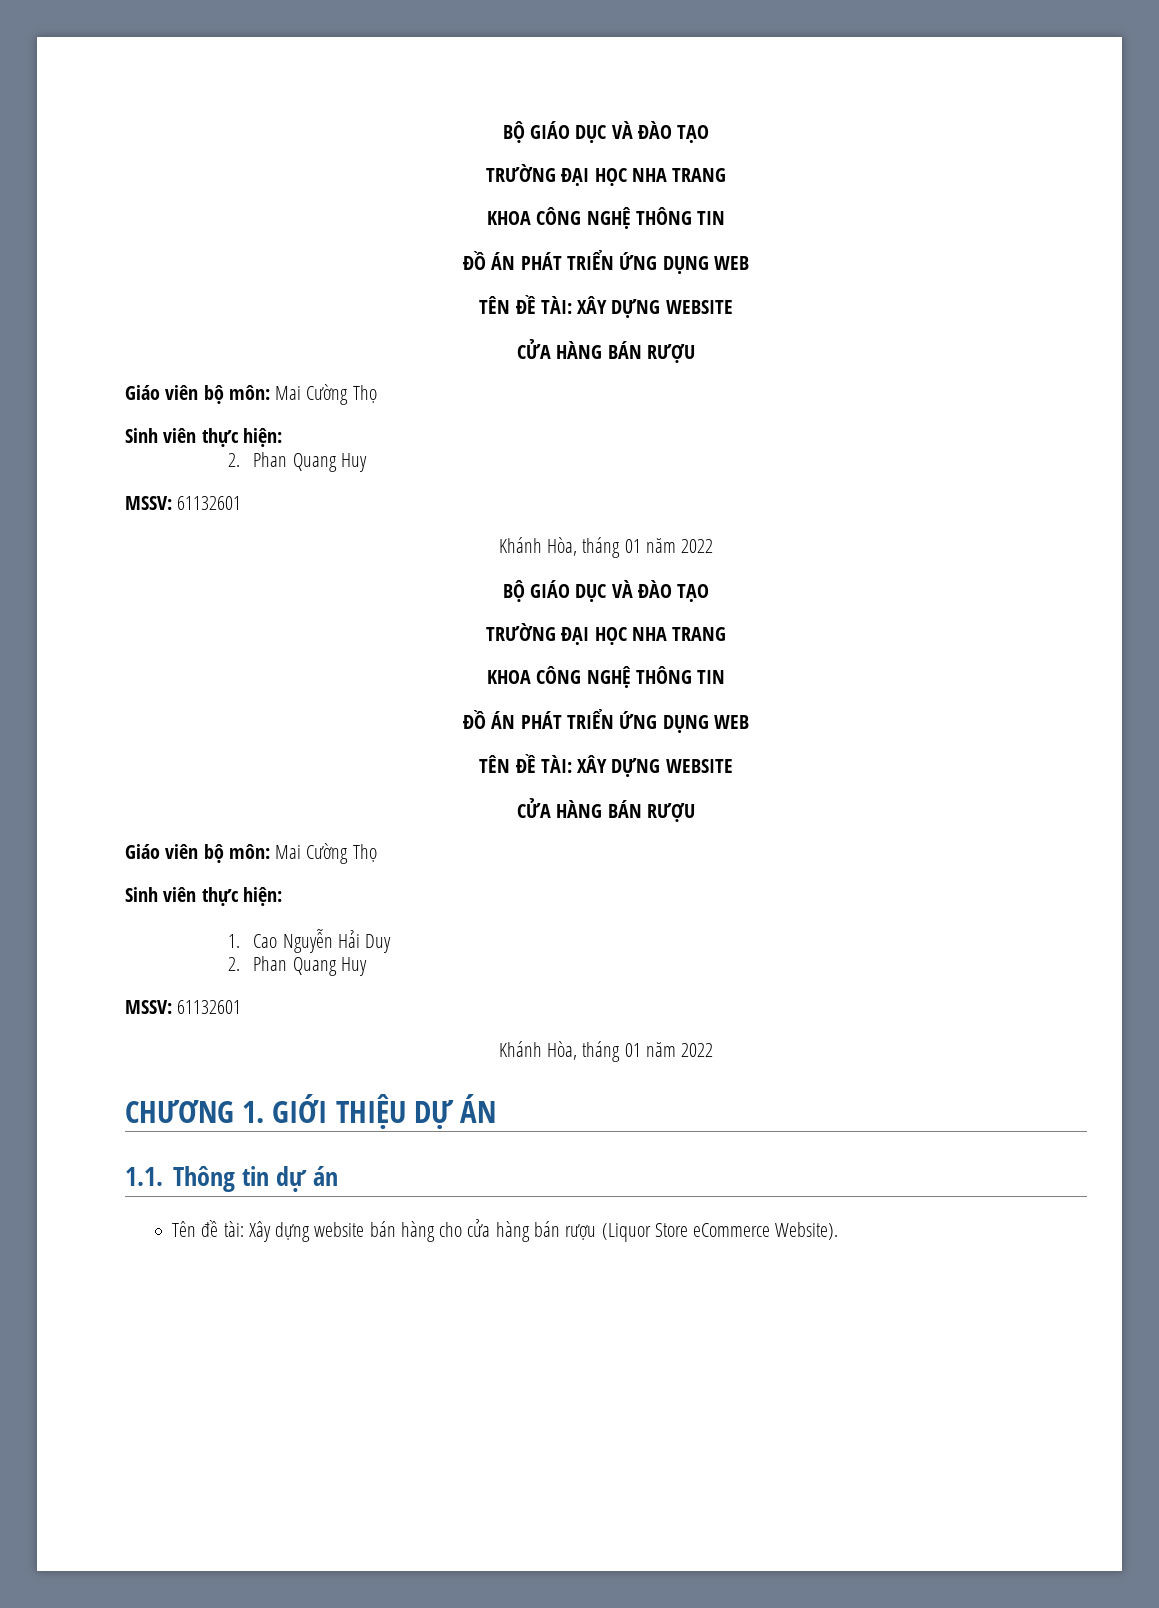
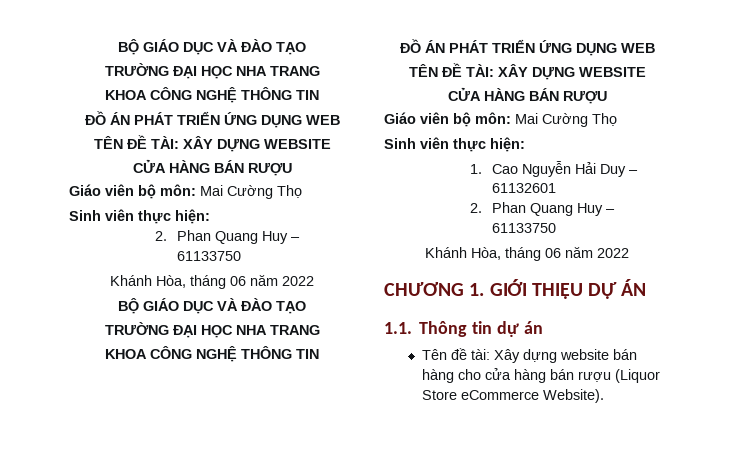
[125,496,242,510] [498,537,641,558] // MSSV: 61132601 // Khánh Hòa, tháng 01 -> [290,237,300,241] [176,251,241,261] [110,275,246,289] – 61133750 // Khánh Hòa, tháng 06
[227,956,367,976] [125,1000,242,1014] [498,1041,641,1062] // 2. Phan Quang Huy // MSSV: 61132601 // Khánh Hòa, tháng 01 -> [628,170,638,174] [491,183,556,193] [469,202,615,216] [491,223,556,233] [425,247,561,261] – 61132601 // 2. Phan Quang Huy – 61133750 // Khánh Hòa, tháng 06

